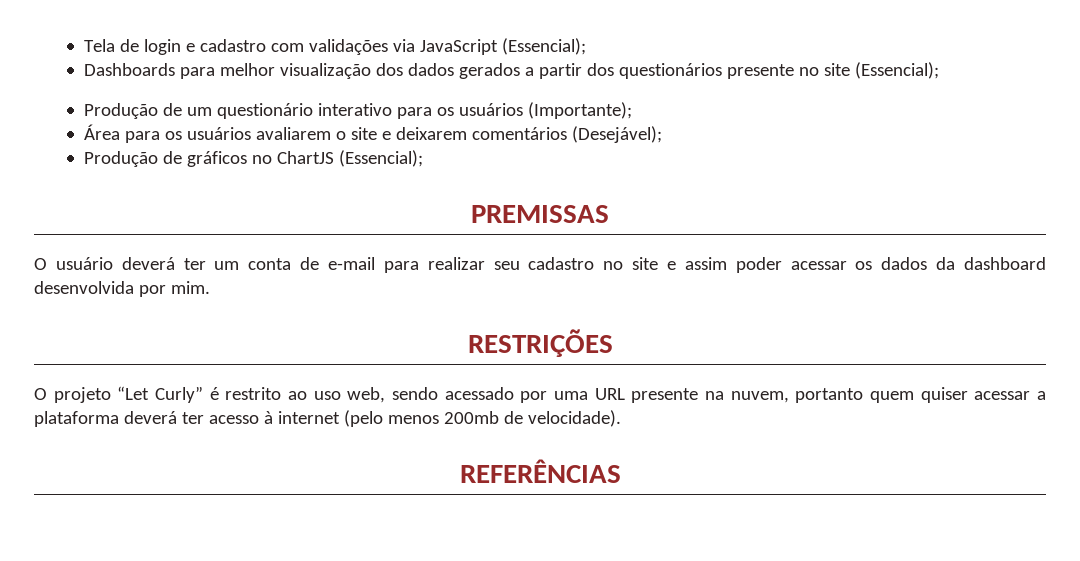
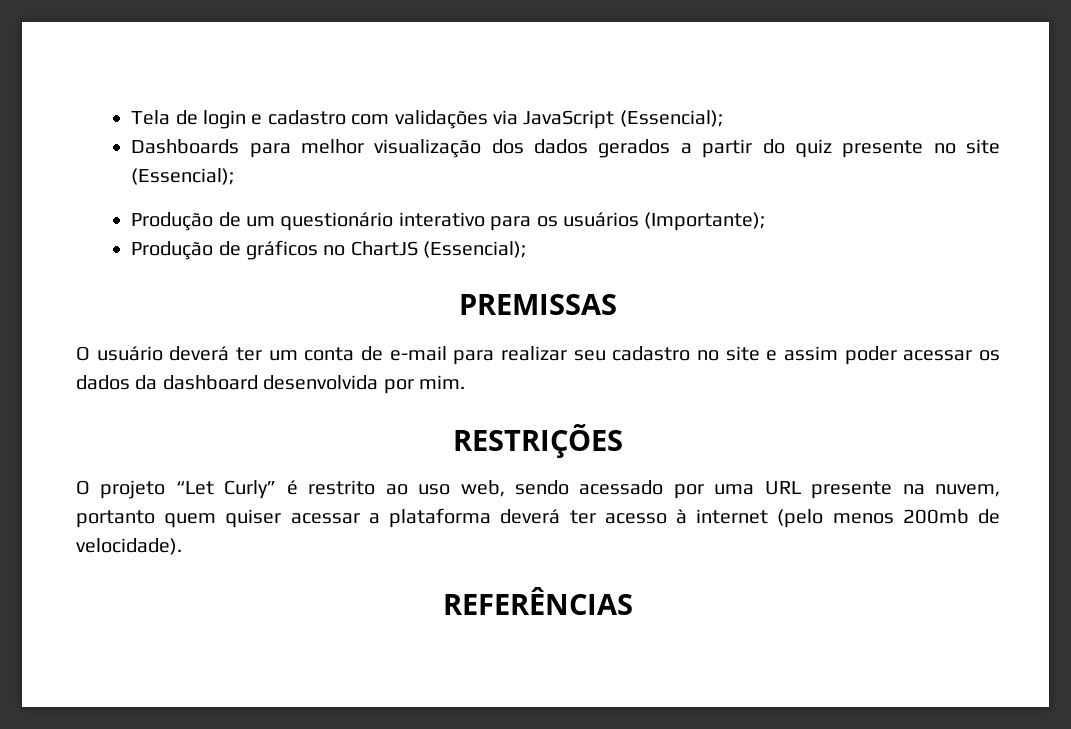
[586,63,722,79] dos questionários -> [762,139,832,158] do quiz
[83,124,662,143] // Área para os usuários avaliarem o site e deixarem comentários (Desejável); -> (766, 221) none

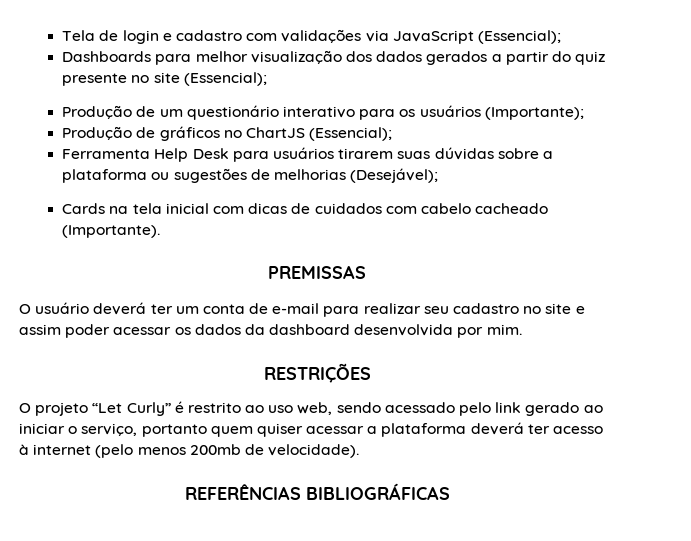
(527, 249) none -> [62,147,553,162] [62,168,439,183] [62,203,549,214] [62,225,161,238] // Ferramenta Help Desk para usuários tirarem suas dúvidas sobre a plataforma ou sugestões de melhorias (Desejável); // Cards na tela inicial com dicas de cuidados com cabelo cacheado (Importante).
[673,481,1000,499] por uma URL presente na nuvem, -> [459,402,603,416] [19,423,138,436] pelo link gerado ao iniciar o serviço,
(633, 601) none -> [305,483,450,500] BIBLIOGRÁFICAS

